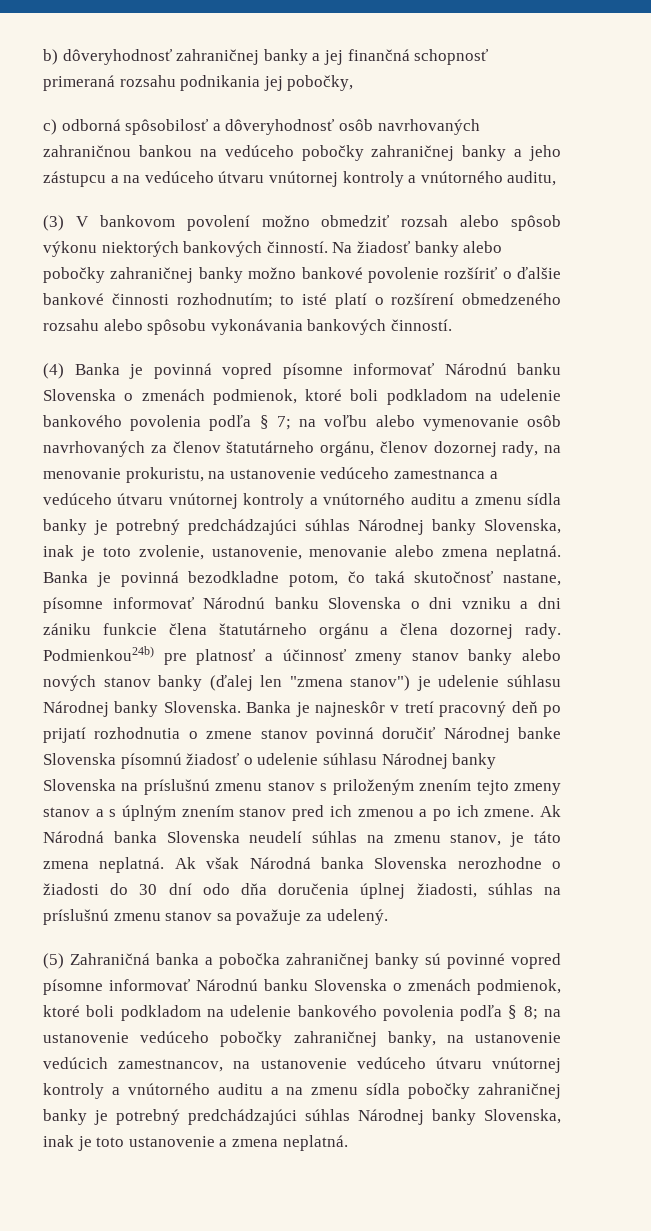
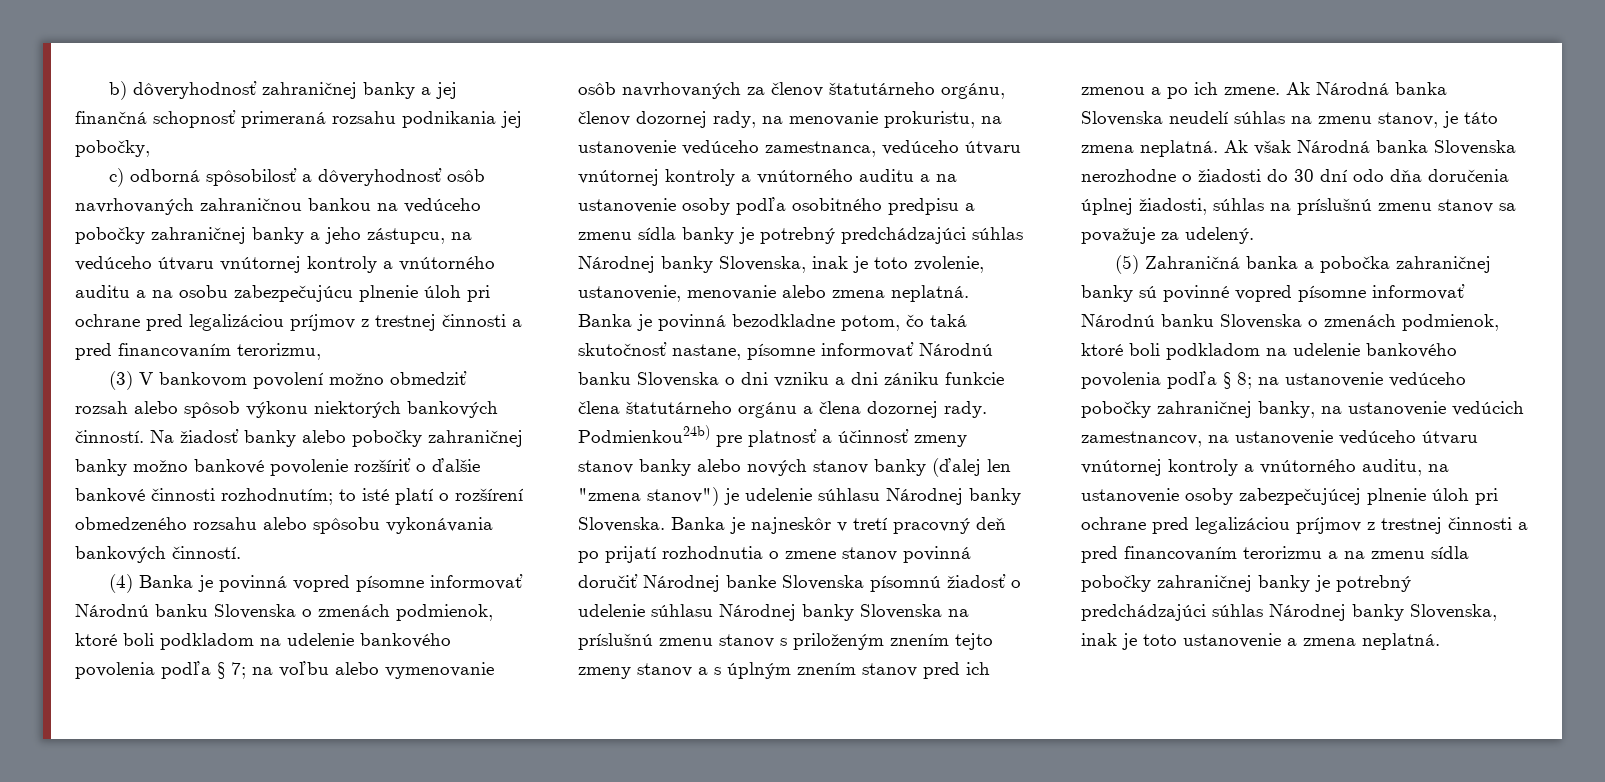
[43,171,119,187] zástupcu a -> [367,228,445,244] zástupcu,
[507,171,557,186] auditu, -> [75,285,490,302] [75,314,522,331] [75,343,321,360] auditu a na osobu zabezpečujúcu plnenie úloh pri ochrane pred legalizáciou príjmov z trestnej činnosti a pred financovaním terorizmu,
[393,469,498,479] [43,493,470,509] zamestnanca a vedúceho útvaru vnútornej kontroly a vnútorného auditu a -> [765,140,1021,157] [578,169,957,186] [578,197,975,215] zamestnanca, vedúceho útvaru vnútornej kontroly a vnútorného auditu a na ustanovenie osoby podľa osobitného predpisu a
[217,1083,263,1095] auditu -> [1362,459,1449,476] [1081,488,1498,505] [1081,517,1528,534] [1081,546,1322,563] auditu, na ustanovenie osoby zabezpečujúcej plnenie úloh pri ochrane pred legalizáciou príjmov z trestnej činnosti a pred financovaním terorizmu

